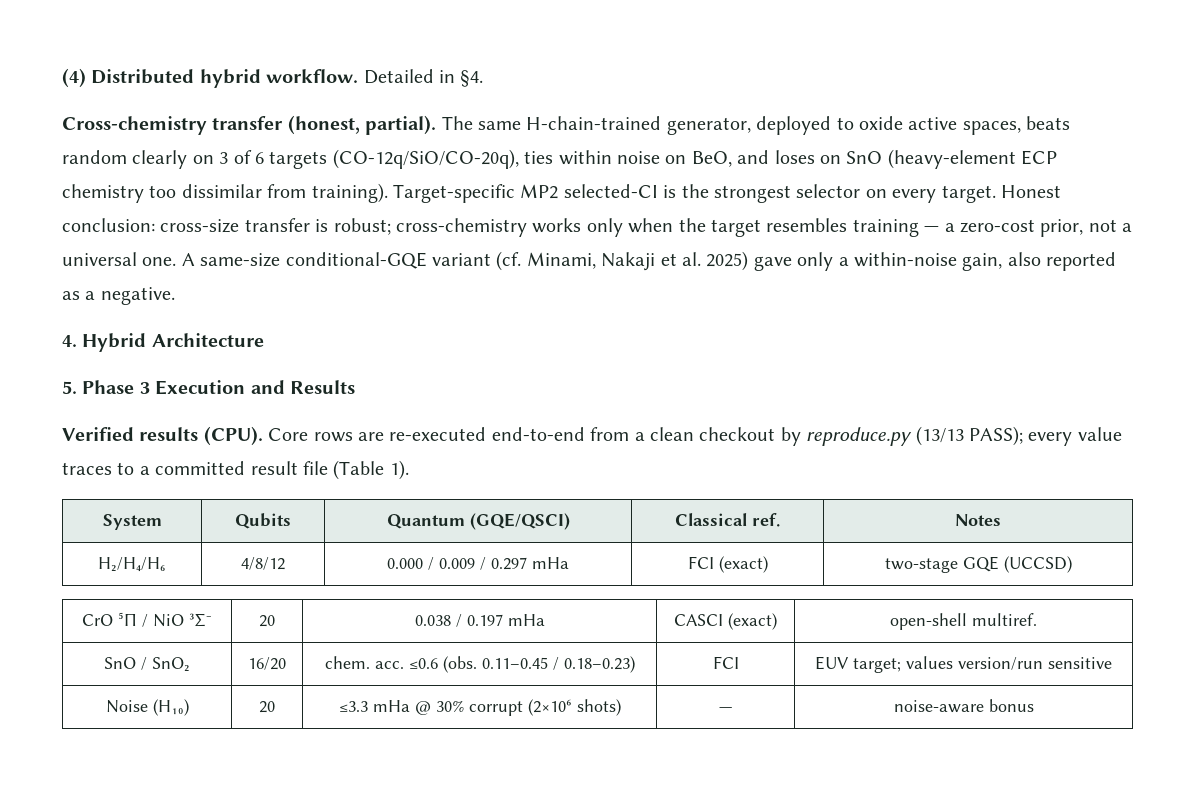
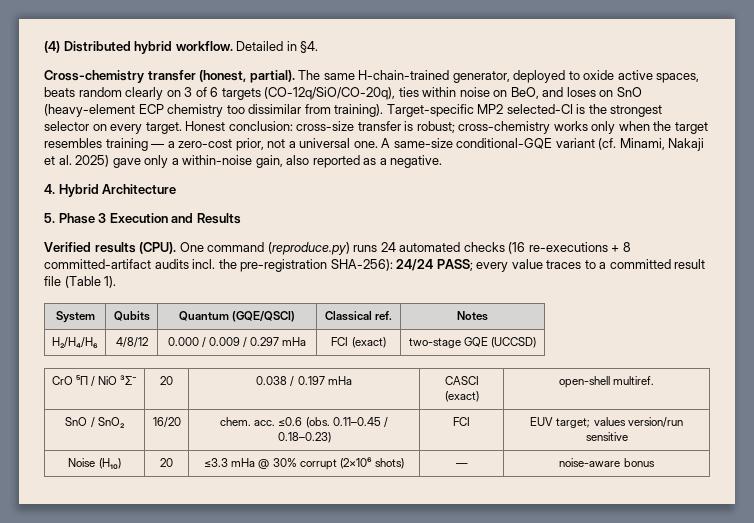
[268,426,1023,446] Core rows are re-executed end-to-end from a clean checkout by reproduce.py (13/13 PASS); -> [179,242,631,255] [44,259,473,272] One command (reproduce.py) runs 24 automated checks (16 re-executions + 8 committed-artifact audits incl. the pre-registration SHA-256): 24/24 PASS;

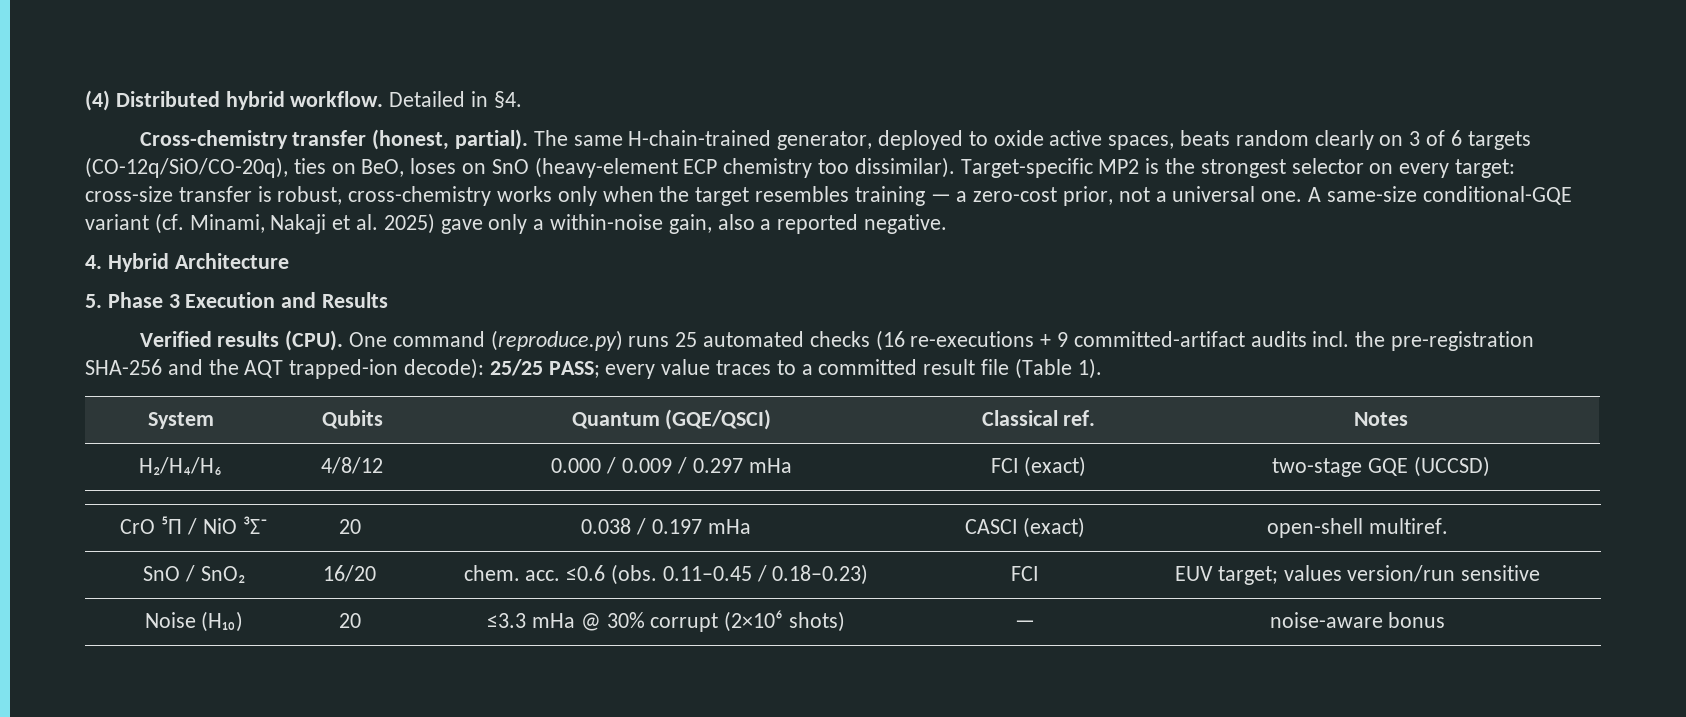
[422,87,490,97] within noise -> (326, 166) none
[542,87,564,97] and -> (405, 168) none
[248,104,384,117] dissimilar from training). -> [854,157,955,178] dissimilar).
[506,104,573,114] selected-CI -> (1140, 166) none
[145,121,293,134] target. Honest conclusion: -> [1455,159,1516,178] target:
[416,121,455,133] robust; -> [277,186,343,205] robust,
[312,155,387,168] reported as a -> [760,214,859,234] a reported
[380,242,396,252] 24 -> [675,332,698,347] 25
[622,242,631,252] 8 -> [1056,332,1068,347] 9
[330,259,434,271] SHA-256): 24/24 -> [85,358,543,379] SHA-256 and the AQT trapped-ion decode): 25/25

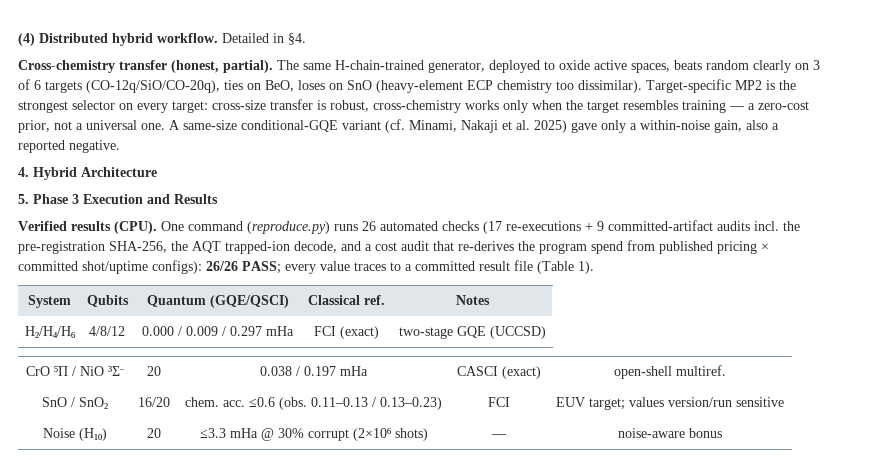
[675,332,698,347] 25 -> [362,221,376,231] 26
[875,330,905,351] (16 -> [483,221,502,234] (17
[85,359,203,375] SHA-256 and -> [109,241,167,253] SHA-256,
[404,358,543,379] decode): 25/25 -> [294,240,769,254] [18,260,238,274] decode, and a cost audit that re-derives the program spend from published pricing × committed shot/uptime configs): 26/26
[662,564,869,585] 0.11–0.45 / 0.18–0.23) -> [311,397,442,410] 0.11–0.13 / 0.13–0.23)

